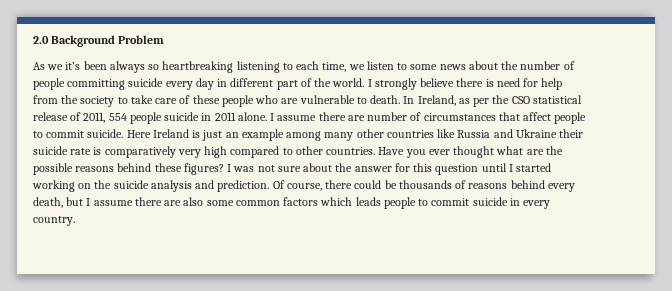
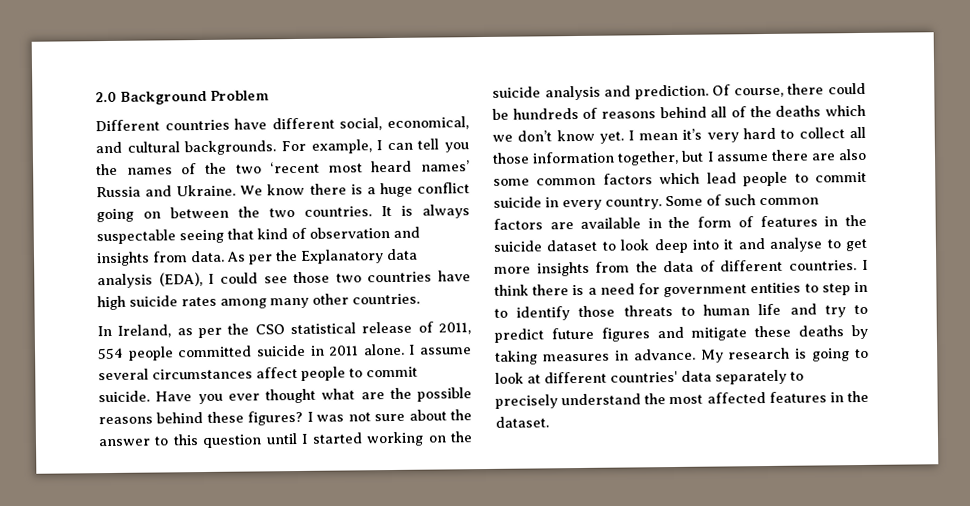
[33,61,575,73] [33,78,563,90] [33,95,401,107] As we it’s been always so heartbreaking listening to each time, we listen to some news about the number of people committing suicide every day in different part of the world. I strongly believe there is need for help from the society to take care of these people who are vulnerable to death. -> [95,116,469,132] [95,138,469,156] [96,160,470,176] [96,182,470,198] [96,204,470,223] [96,226,420,245] [96,248,418,267] [97,270,471,289] [97,293,420,311] Different countries have different social, economical, and cultural backgrounds. For example, I can tell you the names of the two ‘recent most heard names’ Russia and Ukraine. We know there is a huge conflict going on between the two countries. It is always suspectable seeing that kind of observation and insights from data. As per the Explanatory data analysis (EDA), I could see those two countries have high suicide rates among many other countries. //
(162, 118) none -> [177,345,253,358] committed
[318,112,520,121] there are number of circumstances that -> [98,368,253,381] several circumstances
[126,129,584,141] [33,146,376,158] Here Ireland is just an example among many other countries like Russia and Ukraine their suicide rate is comparatively very high compared to other countries. -> (150, 396) none
[394,163,410,172] for -> [154,436,170,446] to
[398,180,452,189] thousands -> [512,107,579,120] hundreds
[547,183,575,192] [33,197,63,208] every death, -> [710,104,866,118] [492,126,866,144] [492,150,680,166] all of the deaths which we don’t know yet. I mean it’s very hard to collect all those information together,
[355,197,381,206] leads -> [706,172,737,184] lead
(75, 221) none -> [665,194,819,207] [493,214,867,230] [493,237,867,254] [494,259,868,277] [494,281,868,298] [494,303,868,321] [494,324,868,343] [495,347,869,365] [495,369,804,385] [495,390,869,409] [495,416,549,428] Some of such common factors are available in the form of features in the suicide dataset to look deep into it and analyse to get more insights from the data of different countries. I think there is a need for government entities to step in to identify those threats to human life and try to predict future figures and mitigate these deaths by taking measures in advance. My research is going to look at different countries' data separately to precisely understand the most affected features in the dataset.

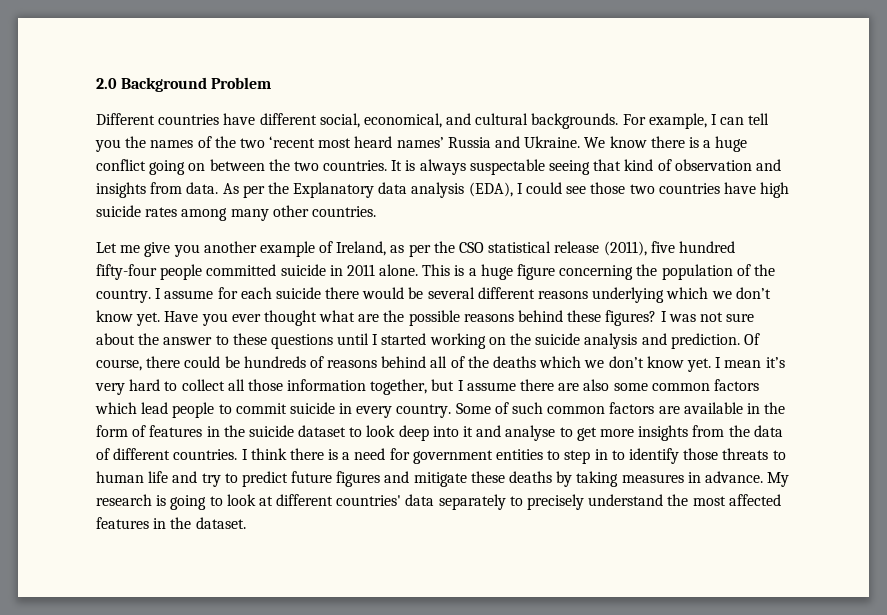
[97,325,112,337] In -> [96,241,334,257] Let me give you another example of
[417,321,471,335] [97,347,124,360] of 2011, 554 -> [603,241,735,256] [96,264,157,280] (2011), five hundred fifty-four
[408,344,472,355] [98,366,418,381] [98,390,150,403] I assume several circumstances affect people to commit suicide. -> [422,264,775,280] [96,287,771,303] [96,310,161,326] This is a huge figure concerning the population of the country. I assume for each suicide there would be several different reasons underlying which we don’t know yet.
[172,434,263,449] this question -> [232,333,333,349] these questions

